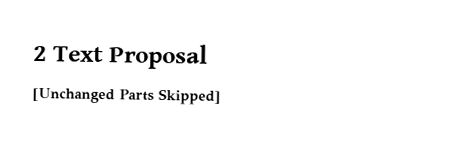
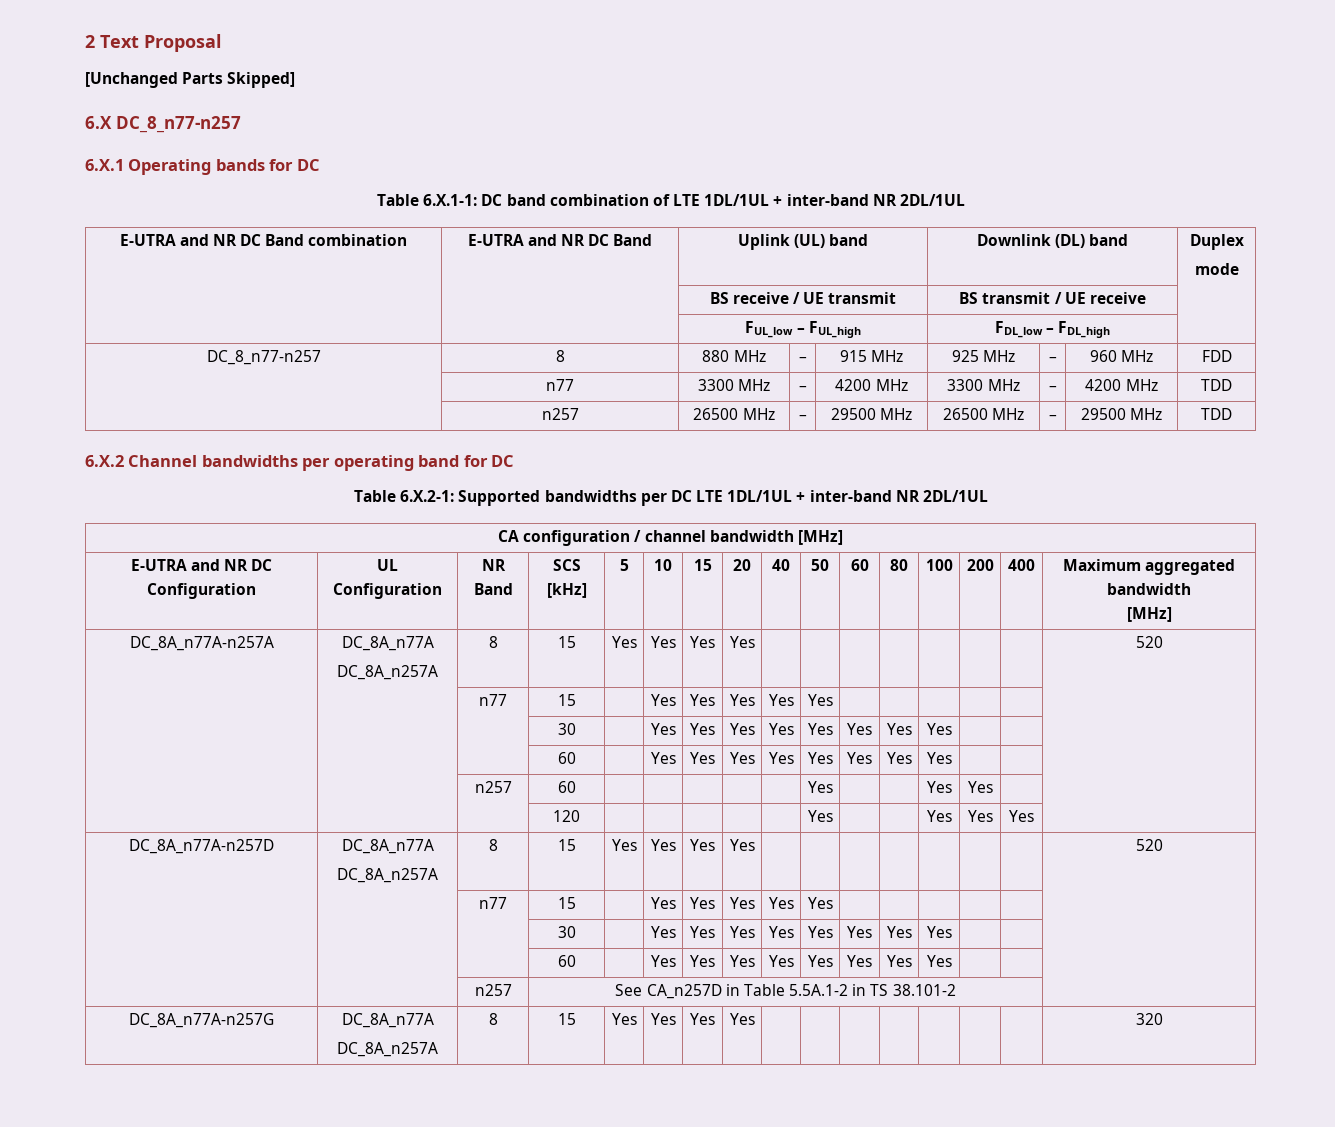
(221, 96) none -> [85,116,241,133] [85,159,320,175] [376,194,966,206] [119,234,408,246] [467,234,653,246] [737,234,869,250] [976,234,1129,248] [1189,234,1244,250] [1194,263,1239,275] [709,292,897,304] [959,292,1146,304] [745,321,861,338] [994,321,1111,338] [206,350,321,365] [555,350,565,362] [702,350,766,362] [798,357,807,362] [839,350,904,362] [951,350,1016,362] [1048,357,1057,362] [1089,350,1154,362] [1201,350,1232,362] [546,379,574,391] [697,379,771,391] [798,386,807,391] [835,379,908,391] [947,379,1020,391] [1048,386,1057,391] [1085,379,1158,391] [1201,379,1232,391] [541,408,579,420] [693,408,775,420] [798,415,807,420] [830,408,913,420] [942,408,1025,420] [1048,415,1057,420] [1080,408,1163,420] [1201,408,1232,420] [85,455,515,471] [353,490,989,506] [498,530,843,546] [130,559,273,571] [147,583,256,599] [377,559,398,571] [333,583,442,599] [481,559,506,571] [473,583,513,595] [552,559,581,571] [546,583,587,598] [619,559,629,571] [654,559,672,571] [693,559,712,571] [733,559,751,571] [772,559,790,571] [811,559,829,571] [850,559,869,571] [890,559,908,571] [925,559,953,571] [966,559,994,571] [1008,559,1035,571] [1062,559,1236,575] [1107,583,1191,595] [1126,607,1172,622] [129,636,274,651] [341,636,434,651] [337,665,438,680] [488,636,498,648] [557,636,576,648] [611,636,637,648] [650,636,676,648] [690,636,715,648] [729,636,755,648] [1135,636,1163,648] [479,694,507,706] [557,694,576,706] [650,694,676,706] [690,694,715,706] [729,694,755,706] [768,694,794,706] [807,694,833,706] [557,723,576,735] [650,723,676,735] [690,723,715,735] [729,723,755,735] [768,723,794,735] [807,723,833,735] [847,723,872,735] [886,723,912,735] [926,723,952,735] [557,752,576,764] [650,752,676,764] [690,752,715,764] [729,752,755,764] [768,752,794,764] [807,752,833,764] [847,752,872,764] [886,752,912,764] [926,752,952,764] [474,781,512,793] [557,781,576,793] [807,781,833,793] [926,781,952,793] [967,781,993,793] [553,810,580,822] [807,810,833,822] [926,810,952,822] [967,810,993,822] [1009,810,1034,822] [129,839,274,854] [341,839,434,854] [337,868,438,883] [488,839,498,851] [557,839,576,851] [611,839,637,851] [650,839,676,851] [690,839,715,851] [729,839,755,851] [1135,839,1163,851] [479,897,507,909] [557,897,576,909] [650,897,676,909] [690,897,715,909] [729,897,755,909] [768,897,794,909] [807,897,833,909] [557,926,576,938] [650,926,676,938] [690,926,715,938] [729,926,755,938] [768,926,794,938] [807,926,833,938] [847,926,872,938] [886,926,912,938] [926,926,952,938] [557,955,576,967] [650,955,676,967] [690,955,715,967] [729,955,755,967] [768,955,794,967] [807,955,833,967] [847,955,872,967] [886,955,912,967] [926,955,952,967] [474,984,512,996] [615,984,956,999] [129,1013,274,1028] [341,1013,434,1028] [337,1042,438,1057] [488,1013,498,1025] [557,1013,576,1025] [611,1013,637,1025] [650,1013,676,1025] [690,1013,715,1025] [729,1013,755,1025] [1135,1013,1163,1025] // 6.X DC_8_n77-n257 // 6.X.1 Operating bands for DC // Table 6.X.1-1: DC band combination of LTE 1DL/1UL + inter-band NR 2DL/1UL // E-UTRA and NR DC Band combination | E-UTRA and NR DC Band | Uplink (UL) band | Downlink (DL) band | Duplex // mode // | | BS receive / UE transmit | BS transmit / UE receive | // | | FUL_low – FUL_high | FDL_low – FDL_high | // DC_8_n77-n257 | 8 | 880 MHz | – | 915 MHz | 925 MHz | – | 960 MHz | FDD // | n77 | 3300 MHz | – | 4200 MHz | 3300 MHz | – | 4200 MHz | TDD // | n257 | 26500 MHz | – | 29500 MHz | 26500 MHz | – | 29500 MHz | TDD // 6.X.2 Channel bandwidths per operating band for DC // Table 6.X.2-1: Supported bandwidths per DC LTE 1DL/1UL + inter-band NR 2DL/1UL // CA configuration / channel bandwidth [MHz] // E-UTRA and NR DC Configuration | UL Configuration | NR Band | SCS [kHz] | 5 | 10 | 15 | 20 | 40 | 50 | 60 | 80 | 100 | 200 | 400 | Maximum aggregated bandwidth // [MHz] // DC_8A_n77A-n257A | DC_8A_n77A // DC_8A_n257A | 8 | 15 | Yes | Yes | Yes | Yes | | | | | | | | 520 // | | n77 | 15 | | Yes | Yes | Yes | Yes | Yes | | | | | | // | | | 30 | | Yes | Yes | Yes | Yes | Yes | Yes | Yes | Yes | | | // | | | 60 | | Yes | Yes | Yes | Yes | Yes | Yes | Yes | Yes | | | // | | n257 | 60 | | | | | | Yes | | | Yes | Yes | | // | | | 120 | | | | | | Yes | | | Yes | Yes | Yes | // DC_8A_n77A-n257D | DC_8A_n77A // DC_8A_n257A | 8 | 15 | Yes | Yes | Yes | Yes | | | | | | | | 520 // | | n77 | 15 | | Yes | Yes | Yes | Yes | Yes | | | | | | // | | | 30 | | Yes | Yes | Yes | Yes | Yes | Yes | Yes | Yes | | | // | | | 60 | | Yes | Yes | Yes | Yes | Yes | Yes | Yes | Yes | | | // | | n257 | See CA_n257D in Table 5.5A.1-2 in TS 38.101-2 | // DC_8A_n77A-n257G | DC_8A_n77A // DC_8A_n257A | 8 | 15 | Yes | Yes | Yes | Yes | | | | | | | | 320

